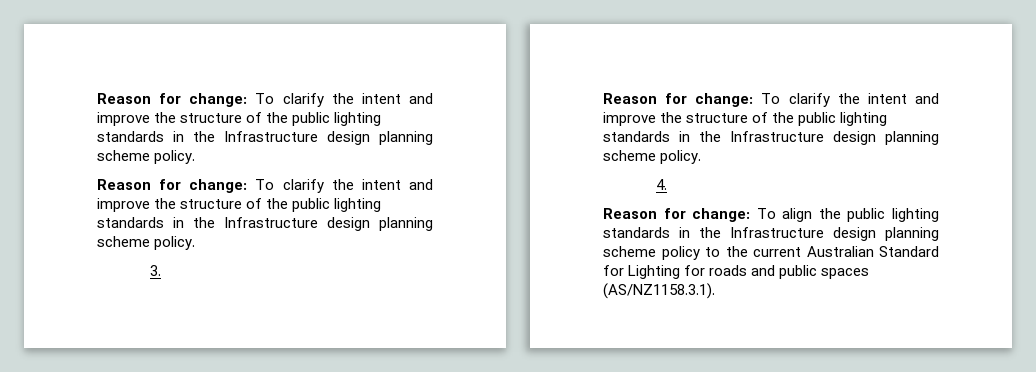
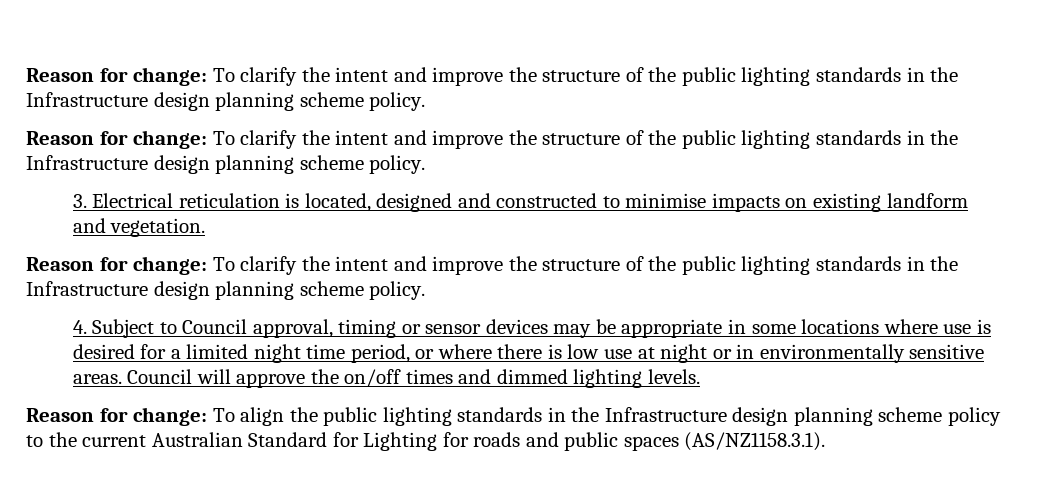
(161, 270) none -> [92,193,968,212] [72,218,206,237] Electrical reticulation is located, designed and constructed to minimise impacts on existing landform and vegetation.
(667, 184) none -> [92,319,991,338] [72,344,985,363] [72,369,700,388] Subject to Council approval, timing or sensor devices may be appropriate in some locations where use is desired for a limited night time period, or where there is low use at night or in environmentally sensitive areas. Council will approve the on/off times and dimmed lighting levels.

